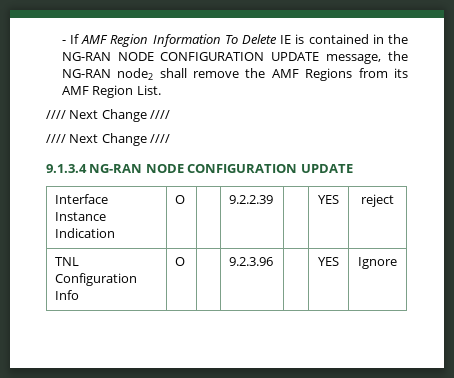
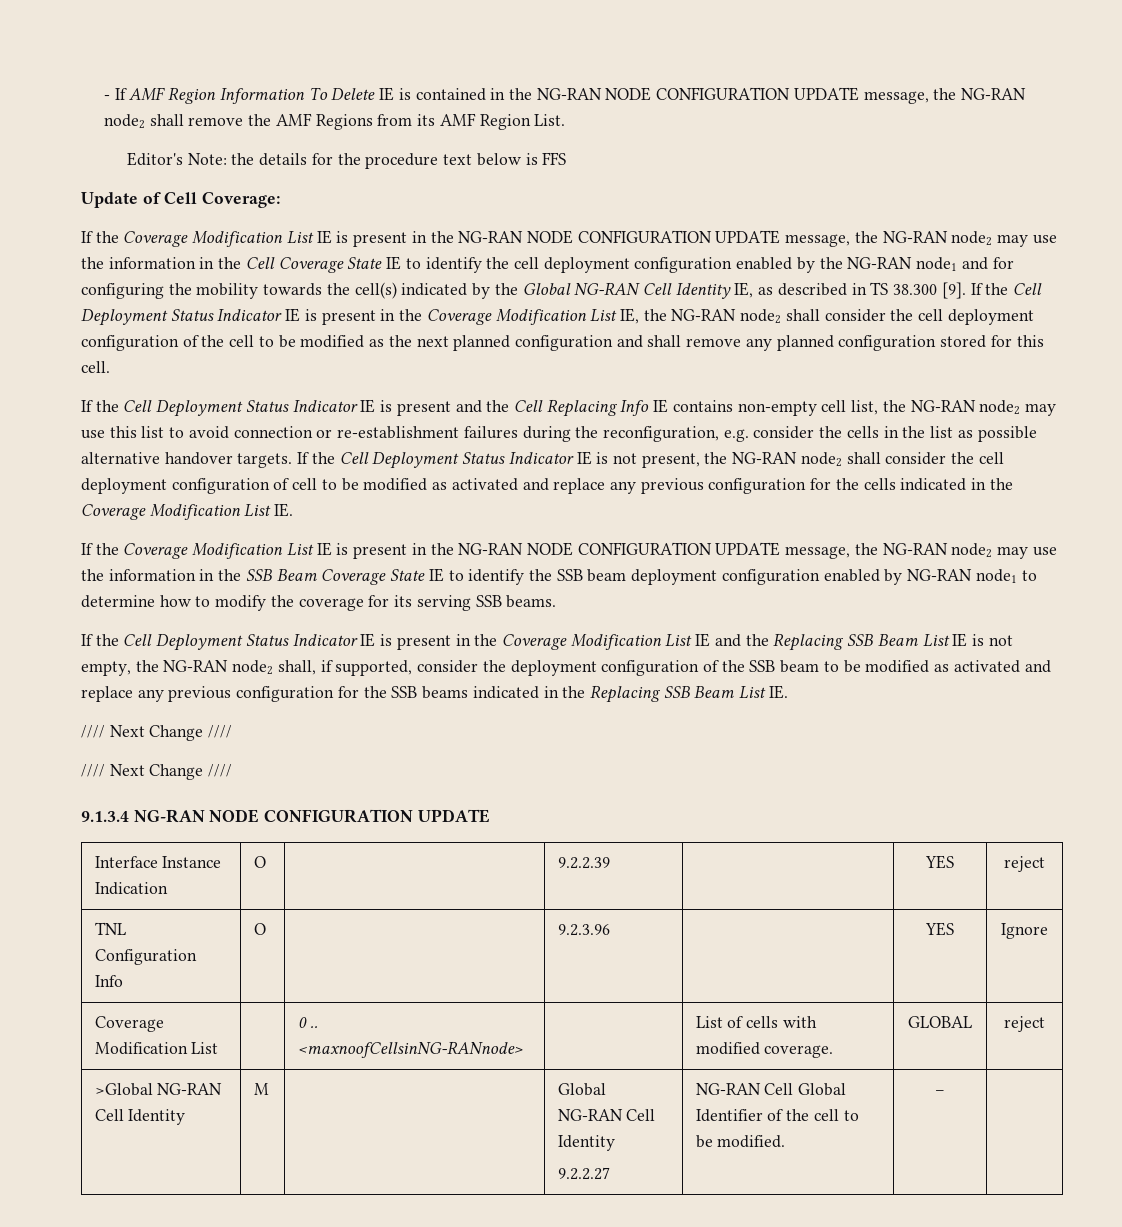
(161, 90) none -> [127,152,567,169] [81,192,281,208] [81,230,1057,247] [81,256,1014,273] [81,282,1042,299] [81,308,1034,326] [81,335,1044,351] [81,361,110,373] [81,399,1056,417] [81,426,1037,442] [81,451,1004,469] [81,478,1013,494] [81,503,294,520] [81,542,1057,559] [81,568,1037,585] [81,595,557,611] [81,633,1013,651] [81,660,1051,676] [81,685,788,703] // Editor's Note: the details for the procedure text below is FFS // Update of Cell Coverage: // If the Coverage Modification List IE is present in the NG-RAN NODE CONFIGURATION UPDATE message, the NG-RAN node2 may use the information in the Cell Coverage State IE to identify the cell deployment configuration enabled by the NG-RAN node1 and for configuring the mobility towards the cell(s) indicated by the Global NG-RAN Cell Identity IE, as described in TS 38.300 [9]. If the Cell Deployment Status Indicator IE is present in the Coverage Modification List IE, the NG-RAN node2 shall consider the cell deployment configuration of the cell to be modified as the next planned configuration and shall remove any planned configuration stored for this cell. // If the Cell Deployment Status Indicator IE is present and the Cell Replacing Info IE contains non-empty cell list, the NG-RAN node2 may use this list to avoid connection or re-establishment failures during the reconfiguration, e.g. consider the cells in the list as possible alternative handover targets. If the Cell Deployment Status Indicator IE is not present, the NG-RAN node2 shall consider the cell deployment configuration of cell to be modified as activated and replace any previous configuration for the cells indicated in the Coverage Modification List IE. // If the Coverage Modification List IE is present in the NG-RAN NODE CONFIGURATION UPDATE message, the NG-RAN node2 may use the information in the SSB Beam Coverage State IE to identify the SSB beam deployment configuration enabled by NG-RAN node1 to determine how to modify the coverage for its serving SSB beams. // If the Cell Deployment Status Indicator IE is present in the Coverage Modification List IE and the Replacing SSB Beam List IE is not empty, the NG-RAN node2 shall, if supported, consider the deployment configuration of the SSB beam to be modified as activated and replace any previous configuration for the SSB beams indicated in the Replacing SSB Beam List IE.
(397, 263) none -> [94,1016,164,1032] [94,1042,219,1055] [297,1017,319,1028] [297,1041,523,1058] [695,1016,817,1028] [695,1042,834,1058] [908,1016,972,1028] [1004,1016,1045,1032] [94,1083,223,1096] [94,1109,186,1125] [253,1083,269,1095] [557,1083,606,1096] [557,1109,656,1121] [557,1135,615,1151] [557,1167,610,1180] [695,1083,847,1096] [695,1109,859,1122] [695,1135,786,1148] [935,1090,945,1095] // Coverage Modification List | | 0 .. <maxnoofCellsinNG-RANnode> | | List of cells with modified coverage. | GLOBAL | reject // >Global NG-RAN Cell Identity | M | | Global NG-RAN Cell Identity // 9.2.2.27 | NG-RAN Cell Global Identifier of the cell to be modified. | – |

